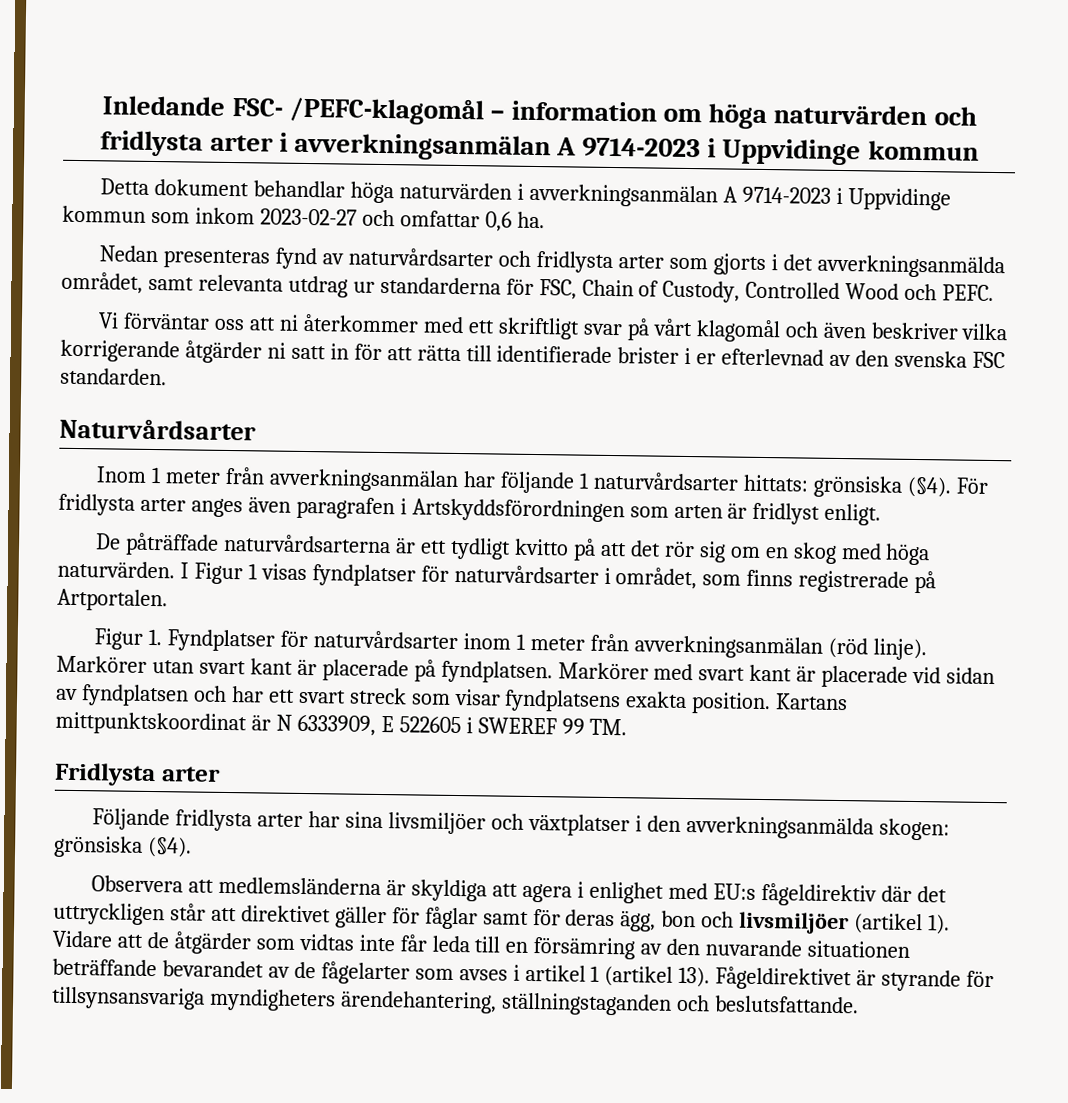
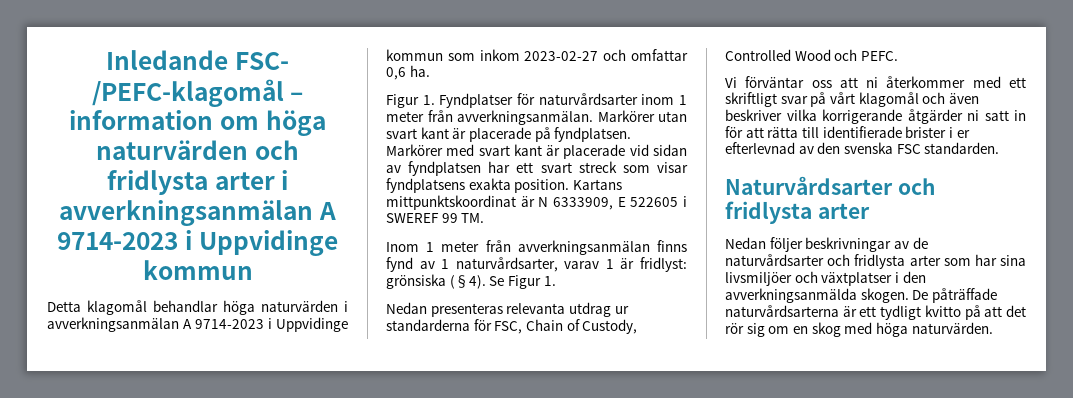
[154,179,250,197] dokument -> [87,300,147,315] klagomål
[99,245,1005,279] [61,271,194,294] Nedan presenteras fynd av naturvårdsarter och fridlysta arter som gjorts i det avverkningsanmälda området, samt -> [386,93,687,108] [386,110,687,125] [386,127,632,142] [386,144,687,159] [386,161,688,176] [386,178,622,193] [386,195,687,210] [386,213,485,223] [386,240,687,255] [386,257,687,272] [386,274,556,289] [386,302,503,317] Figur 1. Fyndplatser för naturvårdsarter inom 1 meter från avverkningsanmälan. Markörer utan svart kant är placerade på fyndplatsen. Markörer med svart kant är placerade vid sidan av fyndplatsen har ett svart streck som visar fyndplatsens exakta position. Kartans mittpunktskoordinat är N 6333909, E 522605 i SWEREF 99 TM. // Inom 1 meter från avverkningsanmälan finns fynd av 1 naturvårdsarter, varav 1 är fridlyst: grönsiska (§4). Se Figur 1. // Nedan presenteras
[96,466,989,498] [58,493,882,526] // Inom 1 meter från avverkningsanmälan har följande 1 naturvårdsarter hittats: grönsiska (§4). För fridlysta arter anges även paragrafen i Artskyddsförordningen som arten är fridlyst enligt. // -> [897,178,935,195] [725,201,870,224] [725,237,928,252] [725,254,1026,269] [725,271,926,286] [725,288,909,303] och fridlysta arter // Nedan följer beskrivningar av de naturvårdsarter och fridlysta arter som har sina livsmiljöer och växtplatser i den avverkningsanmälda skogen.
[179,562,937,594] [57,588,168,612] [94,628,927,661] [56,655,996,688] [56,684,849,715] [55,711,628,736] [54,762,221,787] [92,808,950,841] [53,835,192,858] [91,875,947,907] [53,902,951,935] [52,930,911,960] [52,958,995,992] [51,986,859,1016] I Figur 1 visas fyndplatser för naturvårdsarter i området, som finns registrerade på Artportalen. // Figur 1. Fyndplatser för naturvårdsarter inom 1 meter från avverkningsanmälan (röd linje). Markörer utan svart kant är placerade på fyndplatsen. Markörer med svart kant är placerade vid sidan av fyndplatsen och har ett svart streck som visar fyndplatsens exakta position. Kartans mittpunktskoordinat är N 6333909, E 522605 i SWEREF 99 TM. // Fridlysta arter // Följande fridlysta arter har sina livsmiljöer och växtplatser i den avverkningsanmälda skogen: grönsiska (§4). // Observera att medlemsländerna är skyldiga att agera i enlighet med EU:s fågeldirektiv där det uttryckligen står att direktivet gäller för fåglar samt för deras ägg, bon och livsmiljöer (artikel 1). Vidare att de åtgärder som vidtas inte får leda till en försämring av den nuvarande situationen beträffande bevarandet av de fågelarter som avses i artikel 1 (artikel 13). Fågeldirektivet är styrande för tillsynsansvariga myndigheters ärendehantering, ställningstaganden och beslutsfattande. -> (993, 328) none

